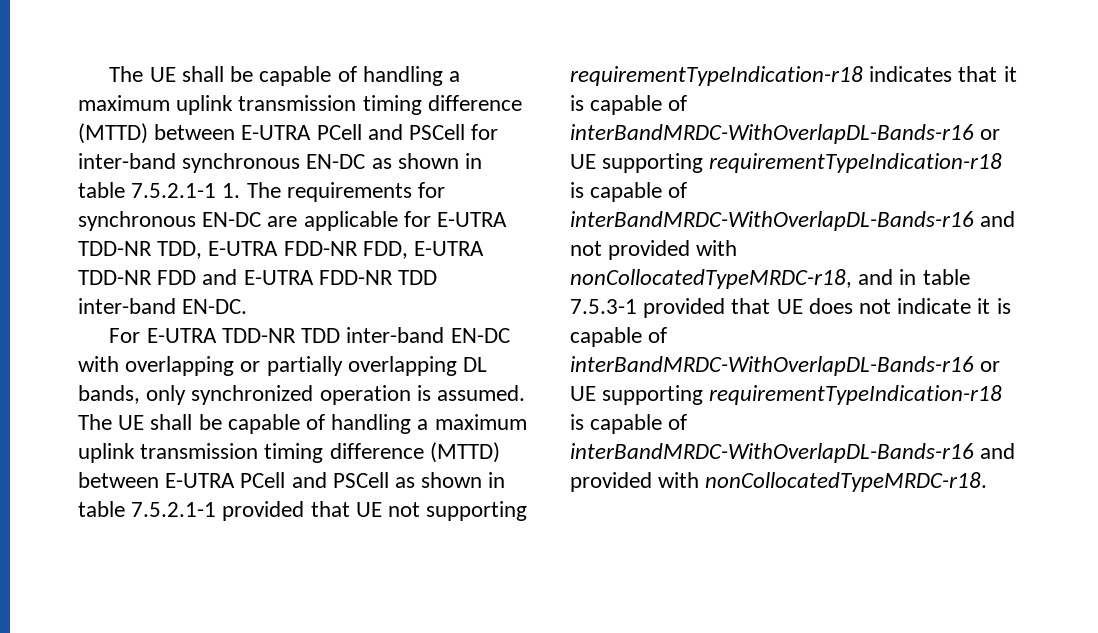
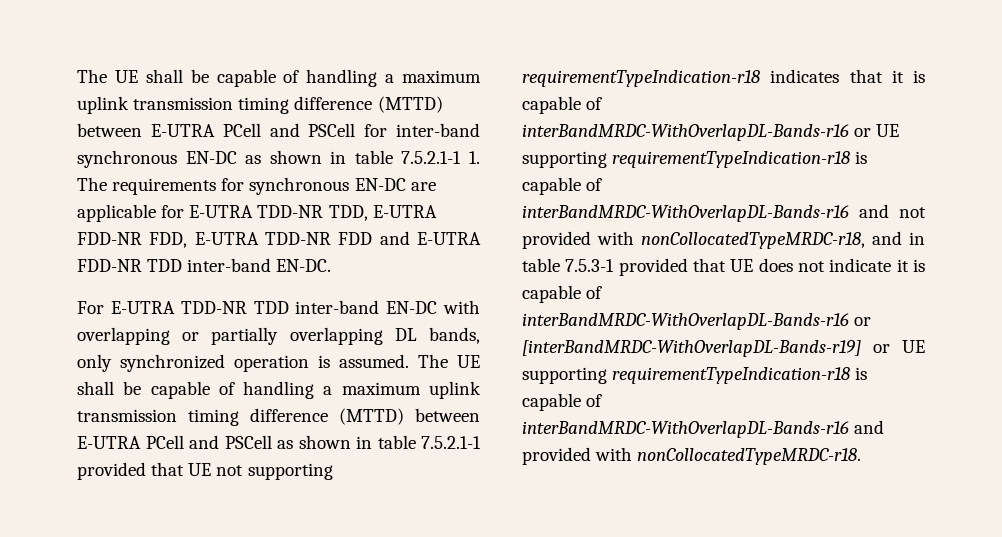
(1001, 366) none -> [522,340,890,357] [interBandMRDC-WithOverlapDL-Bands-r19] or

